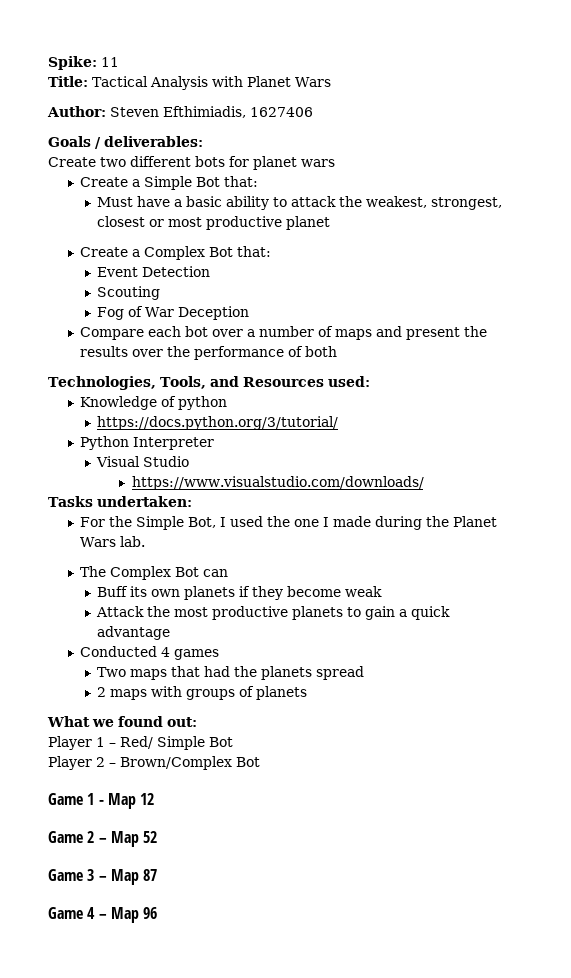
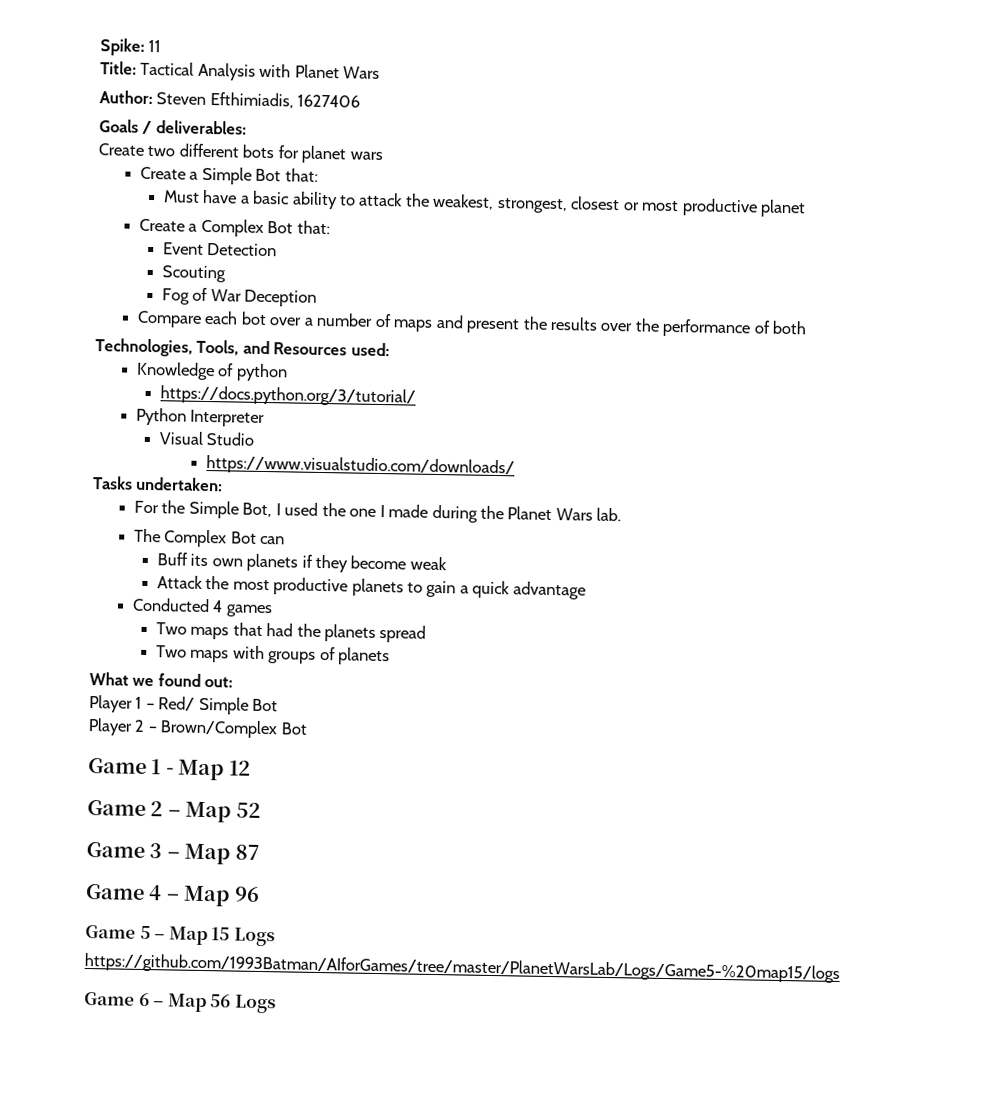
[97,687,107,697] 2 -> [155,645,187,658] Two
(158, 913) none -> [85,924,275,947] [84,952,840,984] [84,991,276,1014] // Game 5 – Map 15 Logs // https://github.com/1993Batman/AIforGames/tree/master/PlanetWarsLab/Logs/Game5-%20map15/logs // Game 6 – Map 56 Logs

